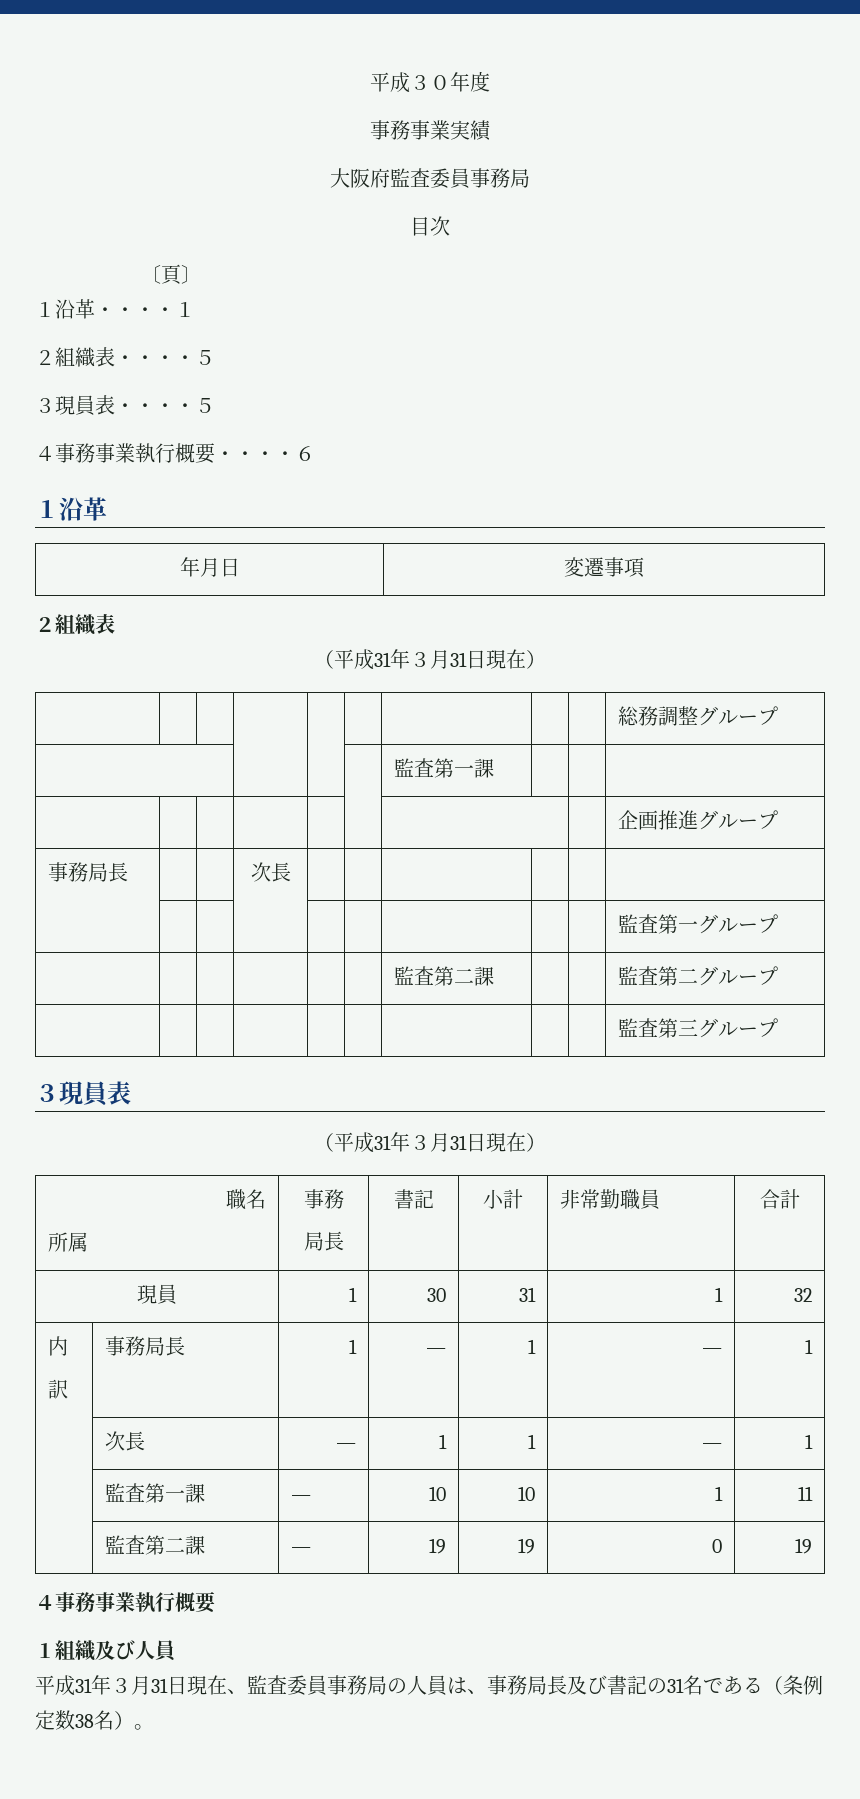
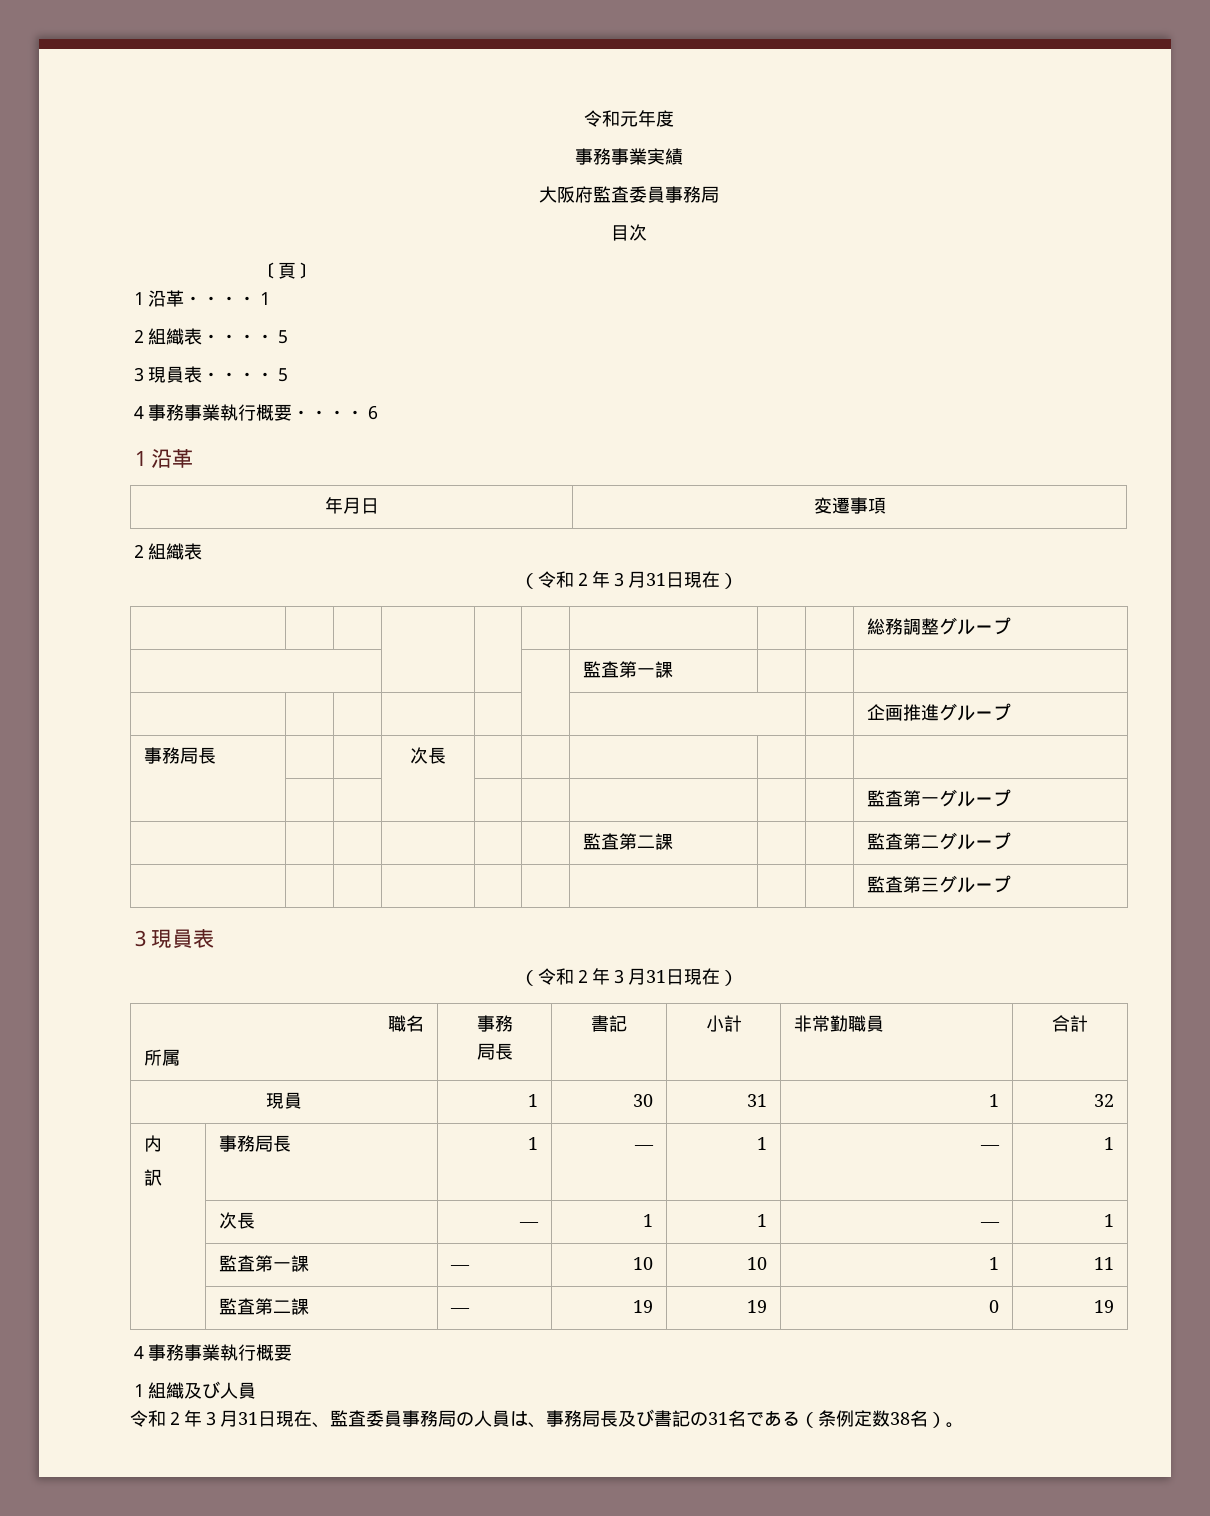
[370,72,450,93] 平成３０ -> [584,110,638,127] 令和元
[334,649,391,670] 平成31 -> [538,571,592,588] 令和２
[334,1132,391,1153] 平成31 -> [538,968,592,985] 令和２
[35,1675,92,1696] 平成31 -> [130,1410,184,1427] 令和２

